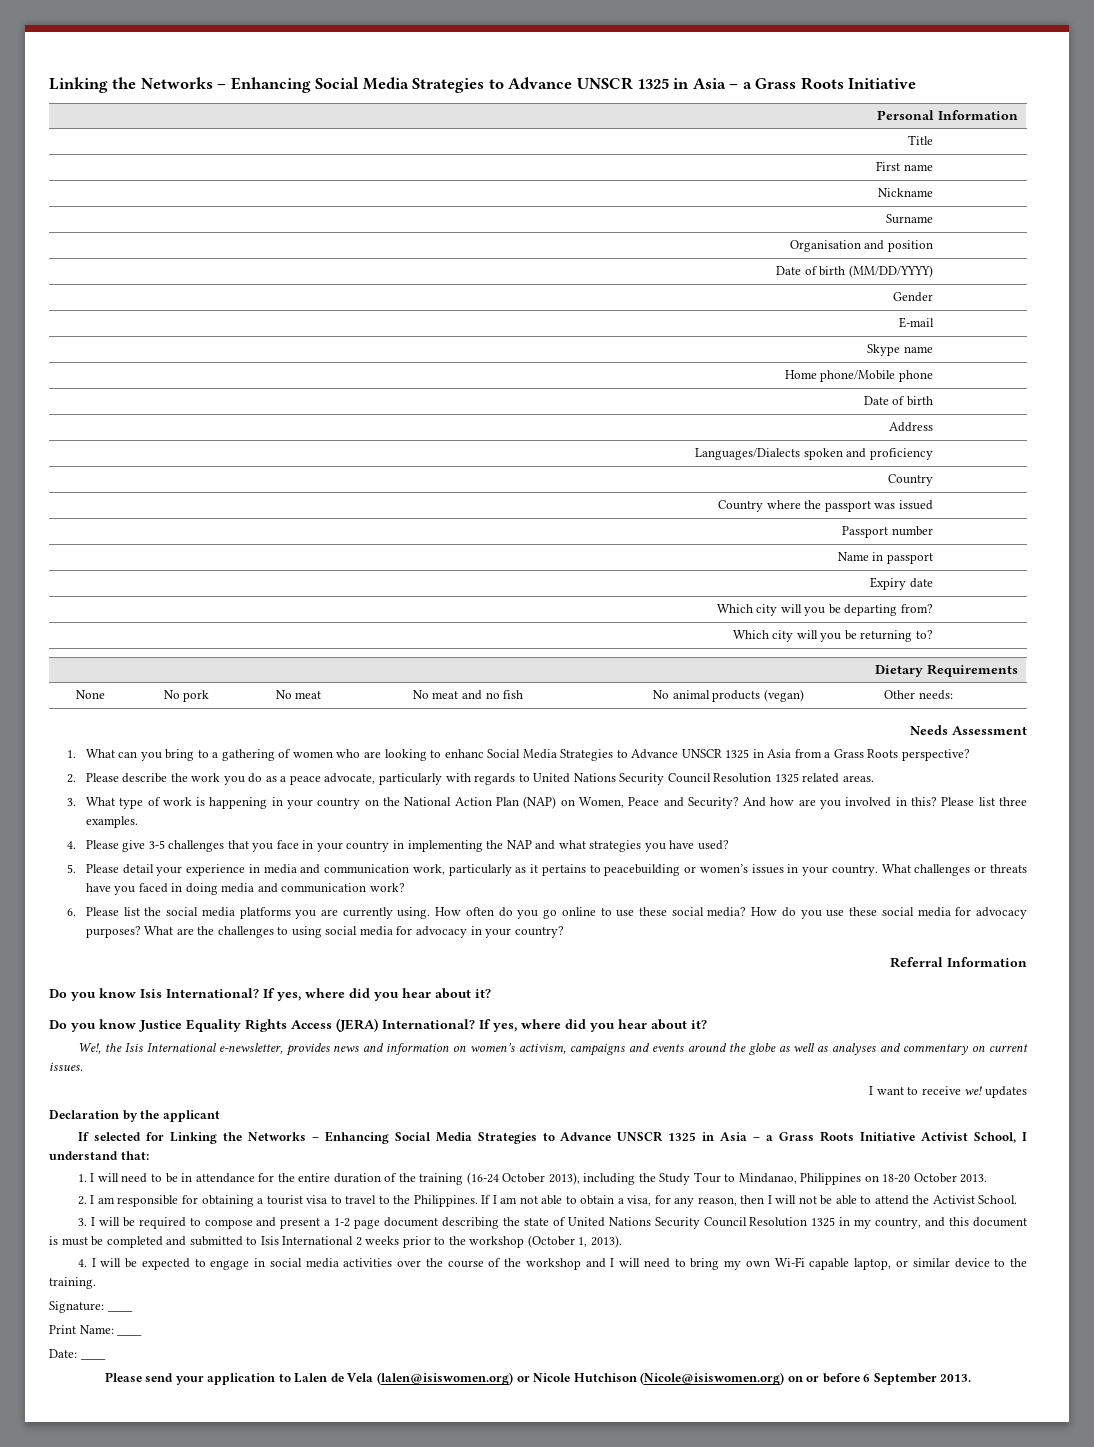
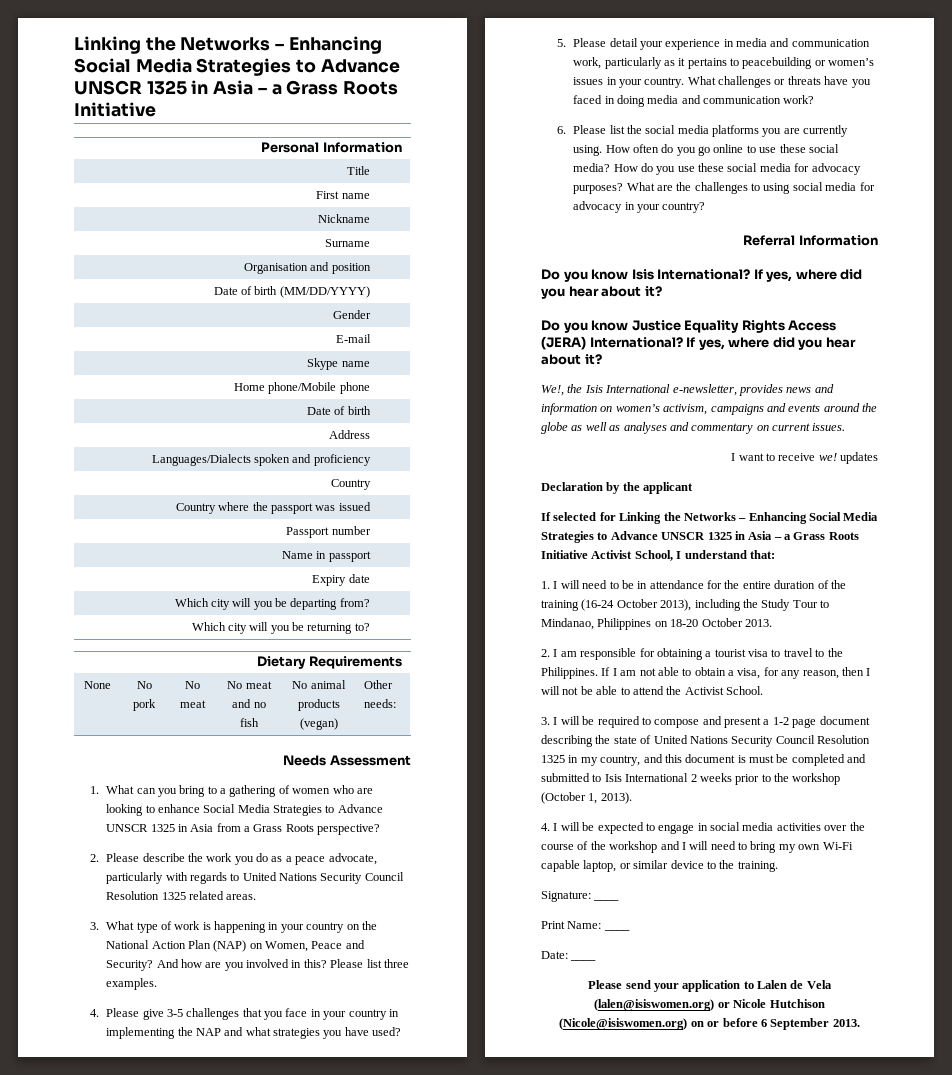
[444,749,484,758] enhanc -> [157,804,200,813] enhance

